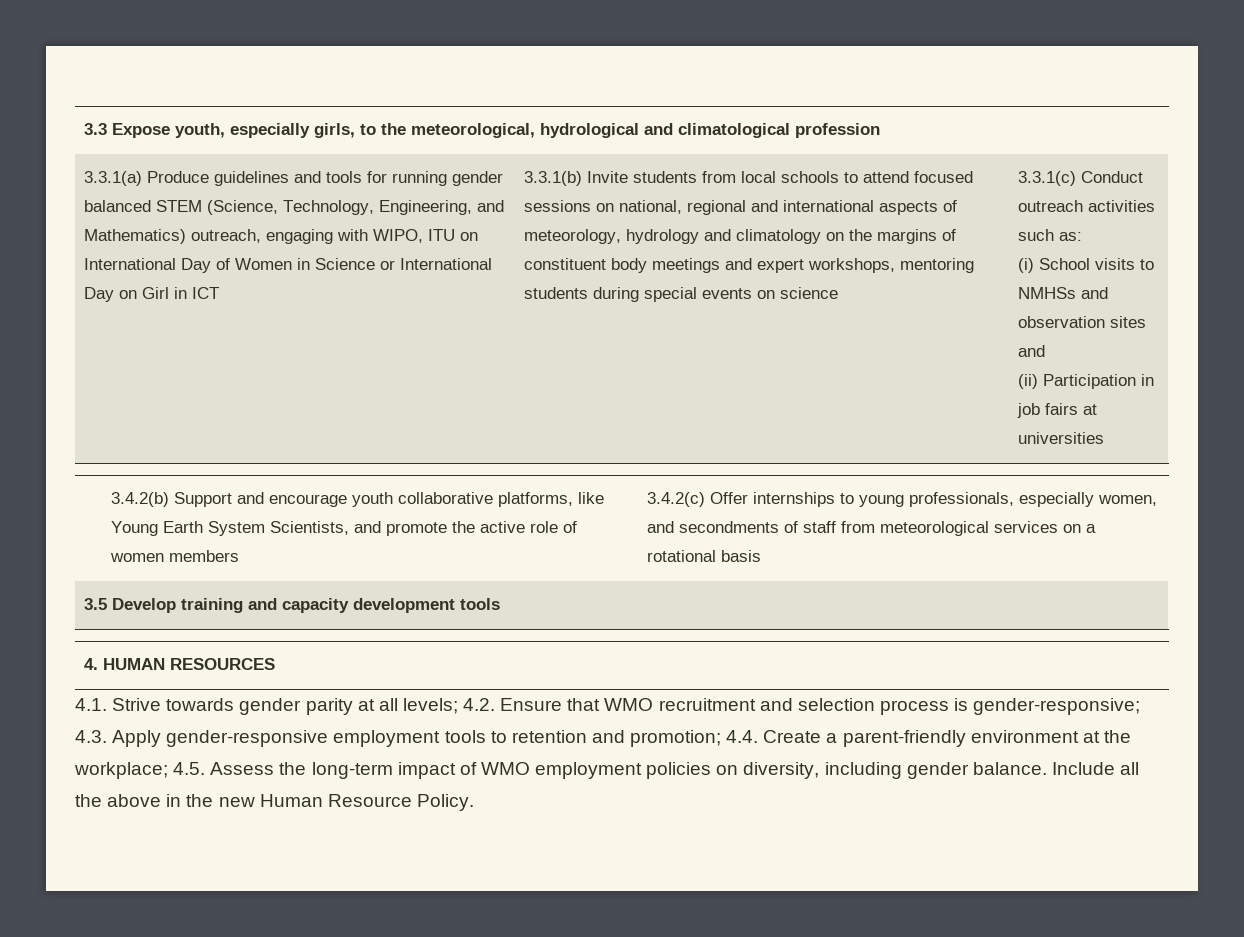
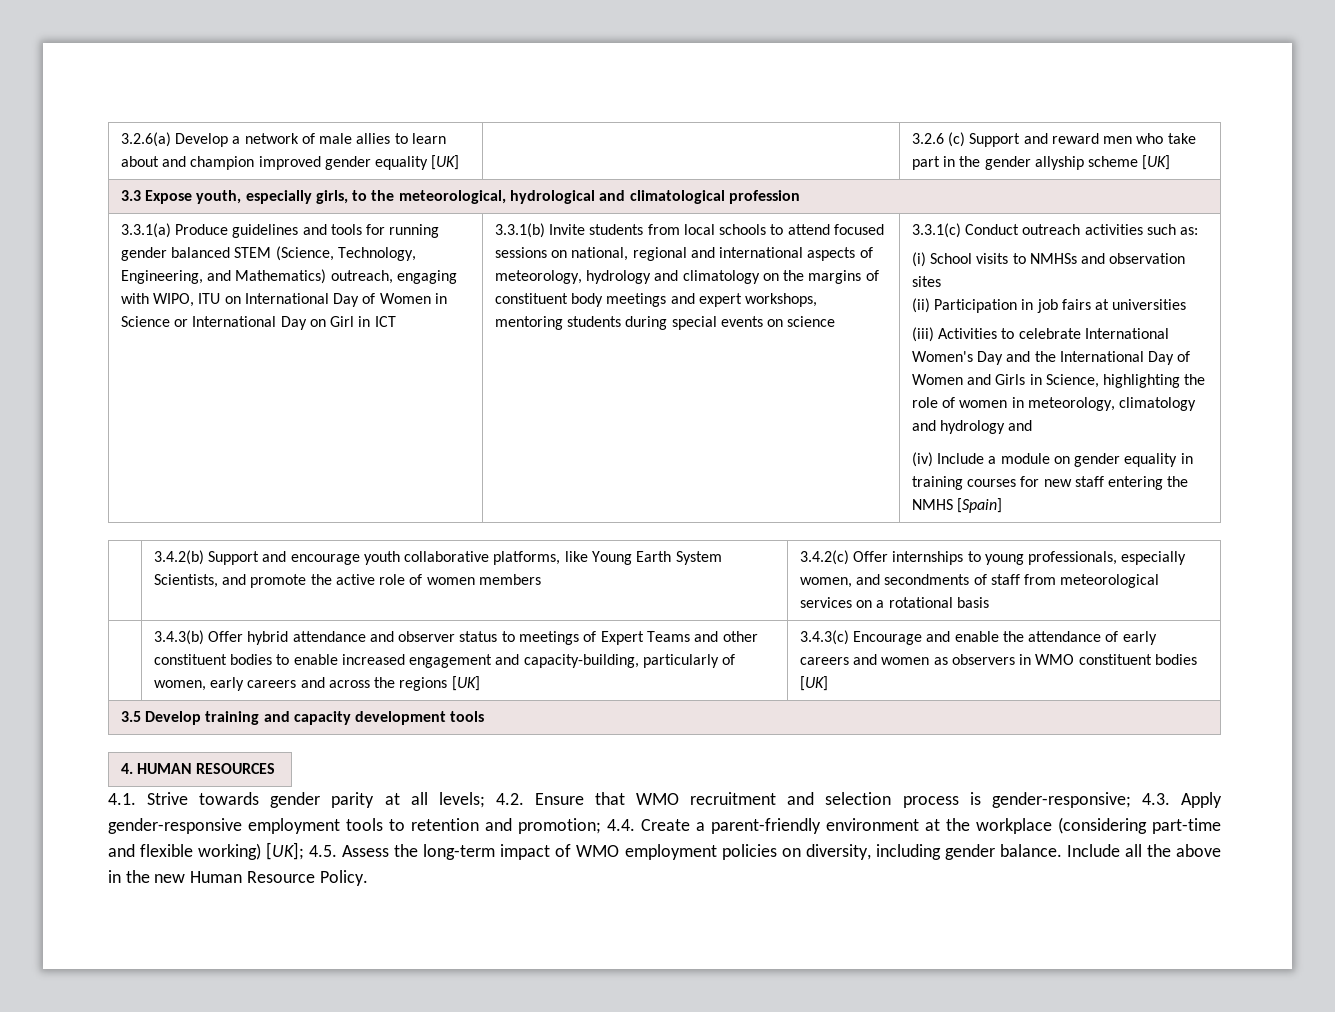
(83, 129) none -> [120,132,447,147] [120,155,460,170] [911,132,1196,147] [911,155,1171,170] 3.2.6(a) Develop a network of male allies to learn about and champion improved gender equality [UK] | | 3.2.6 (c) Support and reward men who take part in the gender allyship scheme [UK] //
[1017,345,1045,357] and -> (941, 281) none
(1104, 438) none -> [911,327,1169,342] [911,351,1191,365] [911,374,1206,388] [911,397,1197,411] [911,420,1033,434] [911,452,1193,467] [911,476,1189,490] [911,498,1002,513] // (iii) Activities to celebrate International Women's Day and the International Day of Women and Girls in Science, highlighting the role of women in meteorology, climatology and hydrology and // (iv) Include a module on gender equality in training courses for new staff entering the NMHS [Spain]
(761, 556) none -> [153,630,758,645] [153,654,736,668] [153,676,480,691] [799,630,1157,645] [799,654,1198,665] [799,676,828,691] // | 3.4.3(b) Offer hybrid attendance and observer status to meetings of Expert Teams and other constituent bodies to enable increased engagement and capacity-building, particularly of women, early careers and across the regions [UK] | 3.4.3(c) Encourage and enable the attendance of early careers and women as observers in WMO constituent bodies [UK]
[74,762,168,779] workplace; -> [976,817,1221,834] [108,842,305,860] workplace (considering part-time and flexible working) [UK];

